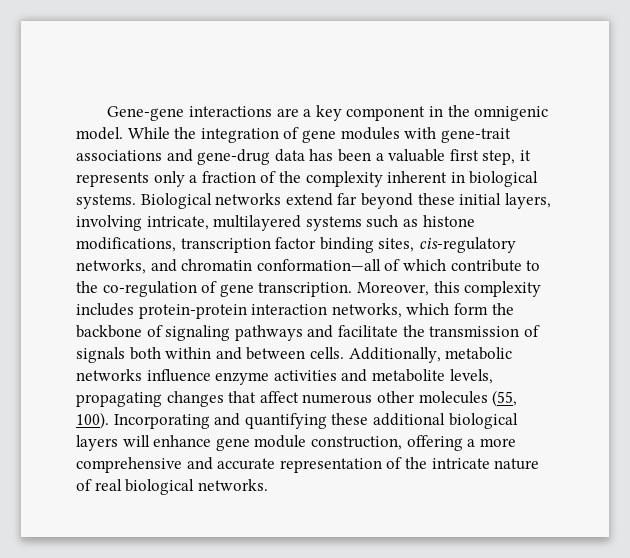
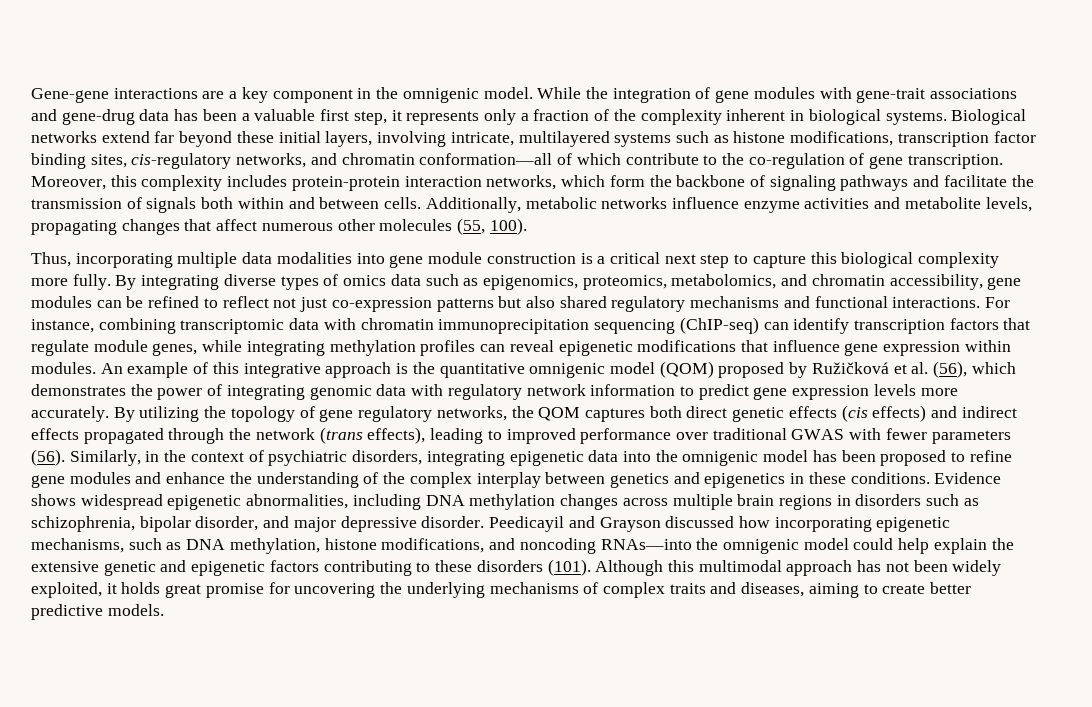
[113,413,518,429] [76,435,516,451] [76,457,540,473] [76,479,268,495] Incorporating and quantifying these additional biological layers will enhance gene module construction, offering a more comprehensive and accurate representation of the intricate nature of real biological networks. -> [31,252,1000,268] [31,274,1022,290] [31,296,1011,312] [31,317,1031,334] [31,340,1011,356] [31,361,1016,378] [31,384,958,400] [31,405,1017,422] [31,427,1011,444] [31,449,1012,466] [31,472,1002,488] [31,494,979,510] [31,516,951,532] [31,538,1014,554] [31,559,1002,576] [31,582,972,598] [31,604,164,620] // Thus, incorporating multiple data modalities into gene module construction is a critical next step to capture this biological complexity more fully. By integrating diverse types of omics data such as epigenomics, proteomics, metabolomics, and chromatin accessibility, gene modules can be refined to reflect not just co-expression patterns but also shared regulatory mechanisms and functional interactions. For instance, combining transcriptomic data with chromatin immunoprecipitation sequencing (ChIP-seq) can identify transcription factors that regulate module genes, while integrating methylation profiles can reveal epigenetic modifications that influence gene expression within modules. An example of this integrative approach is the quantitative omnigenic model (QOM) proposed by Ružičková et al. (56), which demonstrates the power of integrating genomic data with regulatory network information to predict gene expression levels more accurately. By utilizing the topology of gene regulatory networks, the QOM captures both direct genetic effects (cis effects) and indirect effects propagated through the network (trans effects), leading to improved performance over traditional GWAS with fewer parameters (56). Similarly, in the context of psychiatric disorders, integrating epigenetic data into the omnigenic model has been proposed to refine gene modules and enhance the understanding of the complex interplay between genetics and epigenetics in these conditions. Evidence shows widespread epigenetic abnormalities, including DNA methylation changes across multiple brain regions in disorders such as schizophrenia, bipolar disorder, and major depressive disorder. Peedicayil and Grayson discussed how incorporating epigenetic mechanisms, such as DNA methylation, histone modifications, and noncoding RNAs—into the omnigenic model could help explain the extensive genetic and epigenetic factors contributing to these disorders (101). Although this multimodal approach has not been widely exploited, it holds great promise for uncovering the underlying mechanisms of complex traits and diseases, aiming to create better predictive models.

